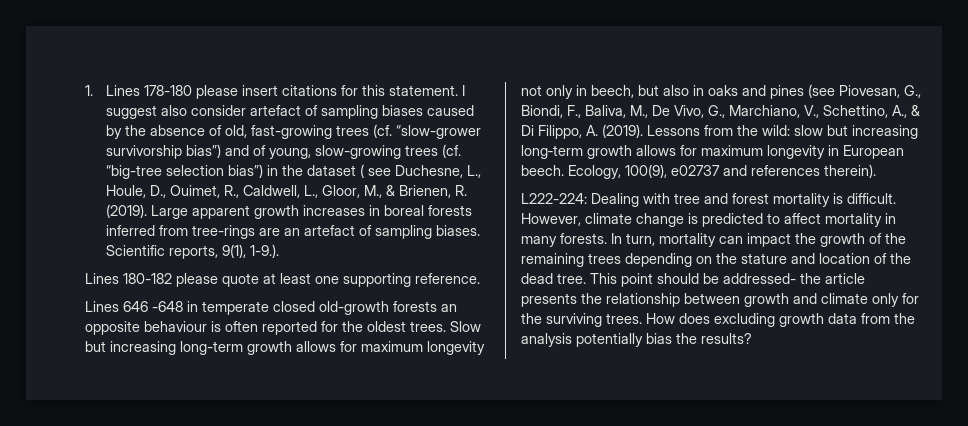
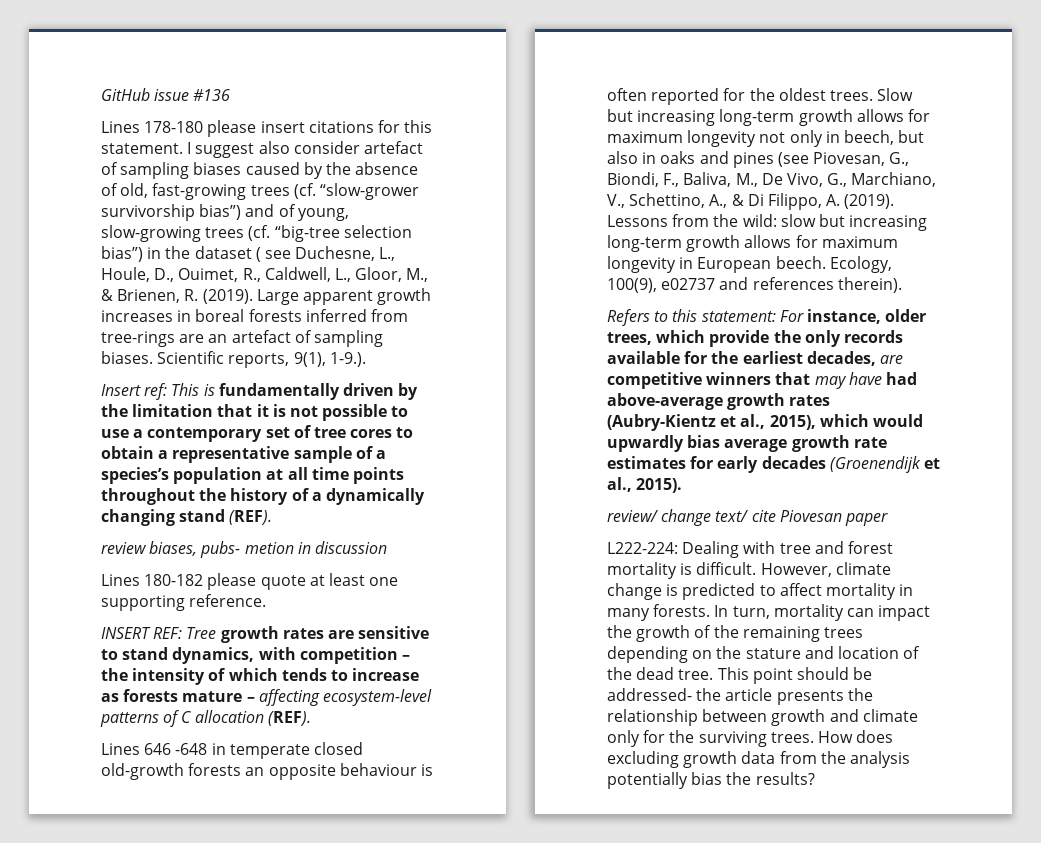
[85,85,93,96] 1. -> [101,88,231,101] GitHub issue #136 //
(280, 251) none -> [101,383,419,400] [101,404,409,421] [101,425,414,442] [101,446,386,463] [101,467,404,484] [101,488,425,505] [101,509,273,526] [101,541,387,558] // Insert ref: This is fundamentally driven by the limitation that it is not possible to use a contemporary set of tree cores to obtain a representative sample of a species’s population at all time points throughout the history of a dynamically changing stand (REF). // review biases, pubs- metion in discussion
(480, 278) none -> [101,626,430,643] [101,647,410,664] [101,668,420,685] [101,689,432,706] [100,710,311,727] // INSERT REF: Tree growth rates are sensitive to stand dynamics, with competition – the intensity of which tends to increase as forests mature – affecting ecosystem-level patterns of C allocation (REF).
(876, 171) none -> [607,309,927,326] [607,330,903,347] [607,351,903,366] [607,372,917,389] [607,393,831,410] [607,414,923,431] [607,435,887,452] [607,456,940,473] [607,477,683,493] [607,509,888,526] // Refers to this statement: For instance, older trees, which provide the only records available for the earliest decades, are competitive winners that may have had above-average growth rates (Aubry-Kientz et al., 2015), which would upwardly bias average growth rate estimates for early decades (Groenendijk et al., 2015). // review/ change text/ cite Piovesan paper

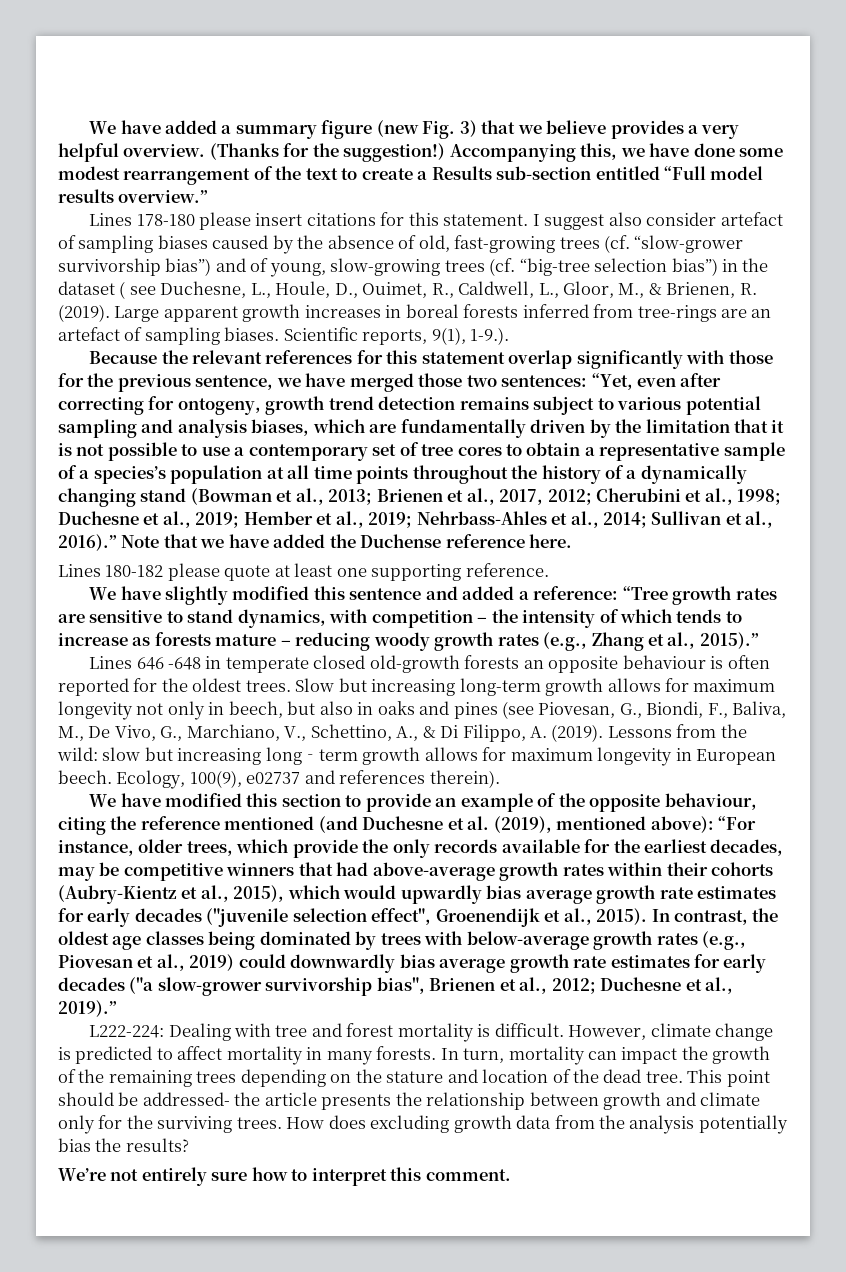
[101,88,231,101] GitHub issue #136 -> [89,120,740,139] [58,143,784,162] [58,166,764,185] [58,189,209,203] We have added a summary figure (new Fig. 3) that we believe provides a very helpful overview. (Thanks for the suggestion!) Accompanying this, we have done some modest rearrangement of the text to create a Results sub-section entitled “Full model results overview.”
[101,383,215,400] Insert ref: This is -> [89,350,773,369] [58,373,722,392] [58,396,761,415] [58,419,397,438] Because the relevant references for this statement overlap significantly with those for the previous sentence, we have merged those two sentences: “Yet, even after correcting for ontogeny, growth trend detection remains subject to various potential sampling and analysis biases, which are
[229,510,273,525] [101,541,387,558] (REF). // review biases, pubs- metion in discussion -> [190,488,782,505] [58,511,774,528] [58,534,573,551] (Bowman et al., 2013; Brienen et al., 2017, 2012; Cherubini et al., 1998; Duchesne et al., 2019; Hember et al., 2019; Nehrbass-Ahles et al., 2014; Sullivan et al., 2016).” Note that we have added the Duchense reference here.
[101,627,217,639] INSERT REF: Tree -> [89,586,668,605] We have slightly modified this sentence and added a reference: “Tree
[258,689,432,706] [100,710,311,727] affecting ecosystem-level patterns of C allocation (REF). -> [295,632,759,651] reducing woody growth rates (e.g., Zhang et al., 2015).”
[607,309,804,326] Refers to this statement: For -> [89,793,757,812] [58,816,757,835] We have modified this section to provide an example of the opposite behaviour, citing the reference mentioned (and Duchesne et al. (2019), mentioned above): “For
[879,355,903,364] are -> [58,862,120,881] may be
[814,372,882,389] may have -> (333, 869) none
(831, 400) none -> [607,862,774,876] within their cohorts
[829,456,921,473] (Groenendijk -> [206,908,540,927] ("juvenile selection effect", Groenendijk
[607,509,888,526] // review/ change text/ cite Piovesan paper -> [651,908,779,925] [58,931,747,950] [58,954,767,973] [58,977,734,996] [58,1000,117,1017] In contrast, the oldest age classes being dominated by trees with below-average growth rates (e.g., Piovesan et al., 2019) could downwardly bias average growth rate estimates for early decades ("a slow-grower survivorship bias", Brienen et al., 2012; Duchesne et al., 2019).”
(815, 778) none -> [58,1167,511,1186] // We’re not entirely sure how to interpret this comment.

